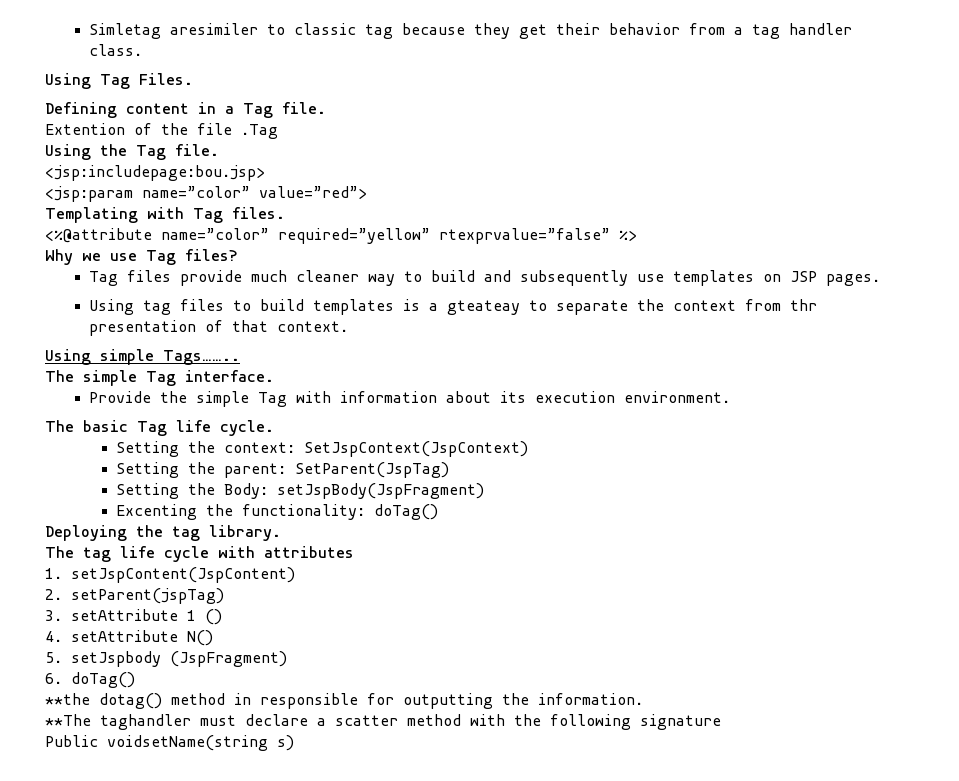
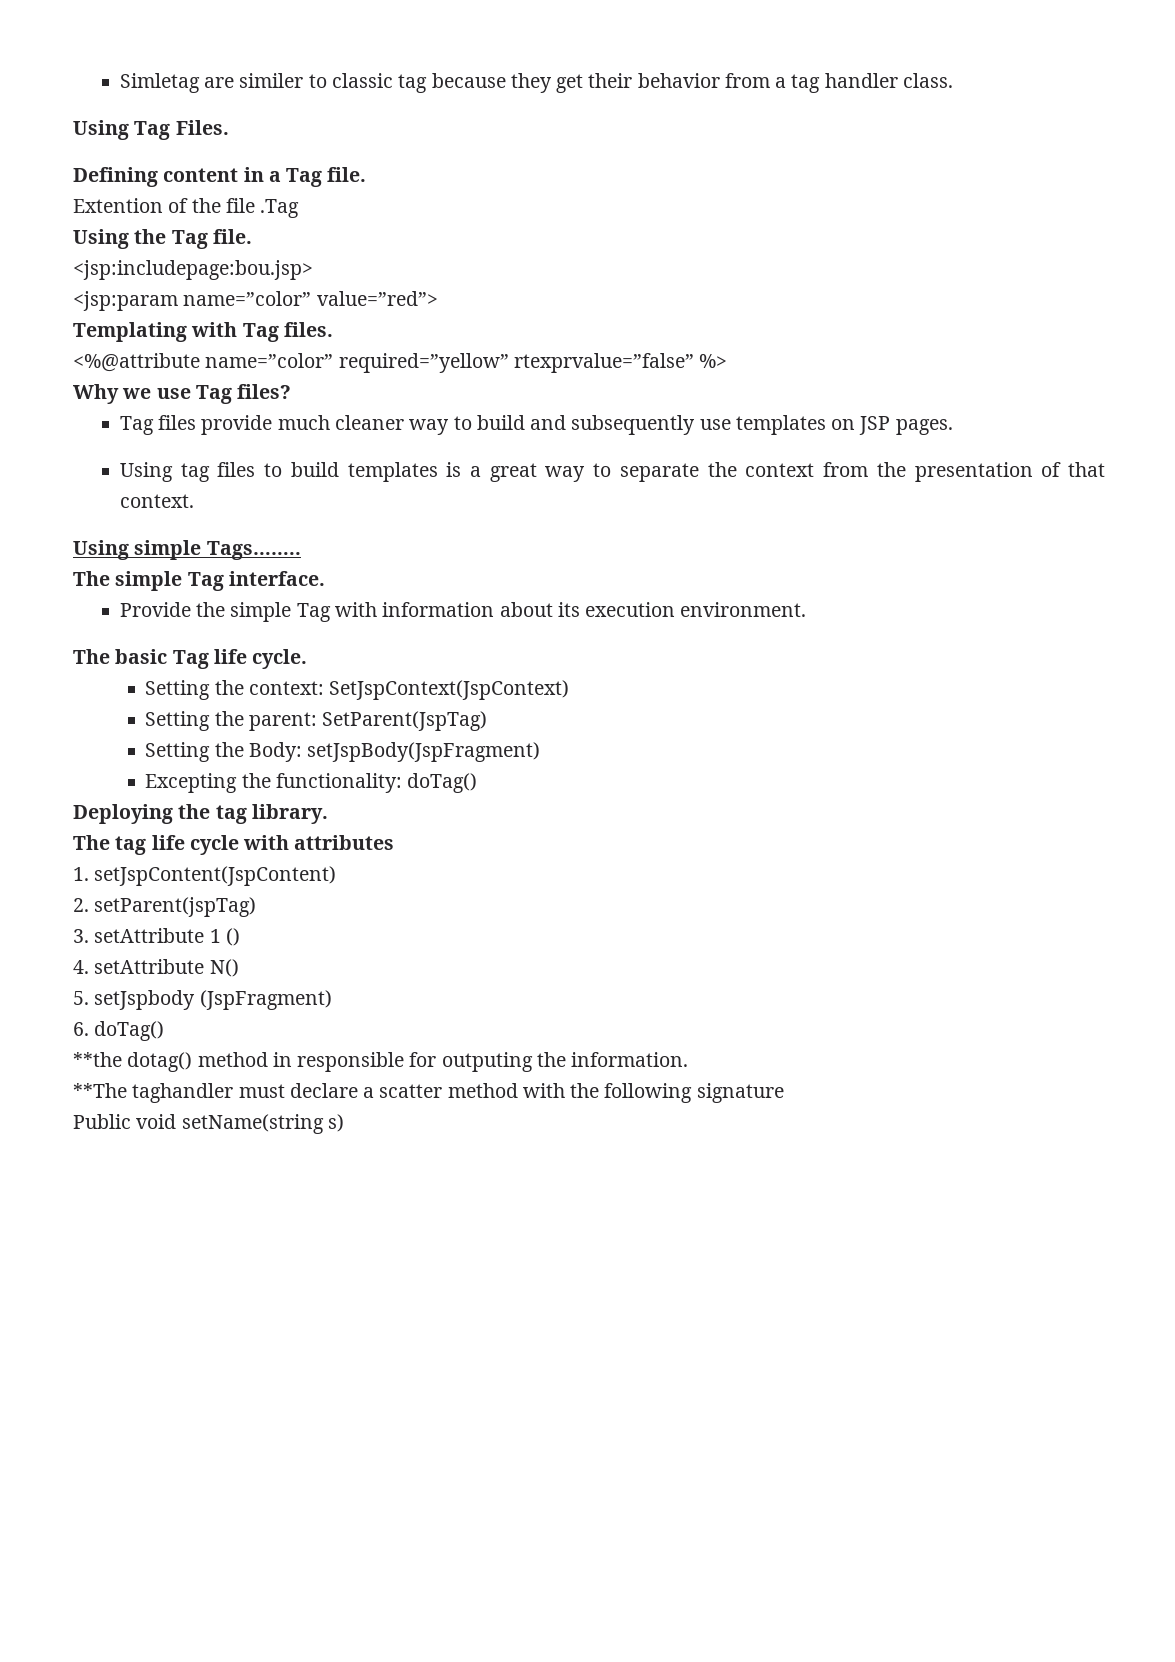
[170,23,259,35] aresimiler -> [204,73,304,88] are similer
[447,300,521,315] gteateay -> [489,463,586,482] great way
[790,299,818,311] thr -> [876,462,906,477] the
[116,504,198,520] Excenting -> [145,773,238,793] Excepting
[403,693,493,709] outputting -> [441,1052,533,1072] outputing
[107,735,268,751] voidsetName(string -> [136,1114,324,1134] void setName(string

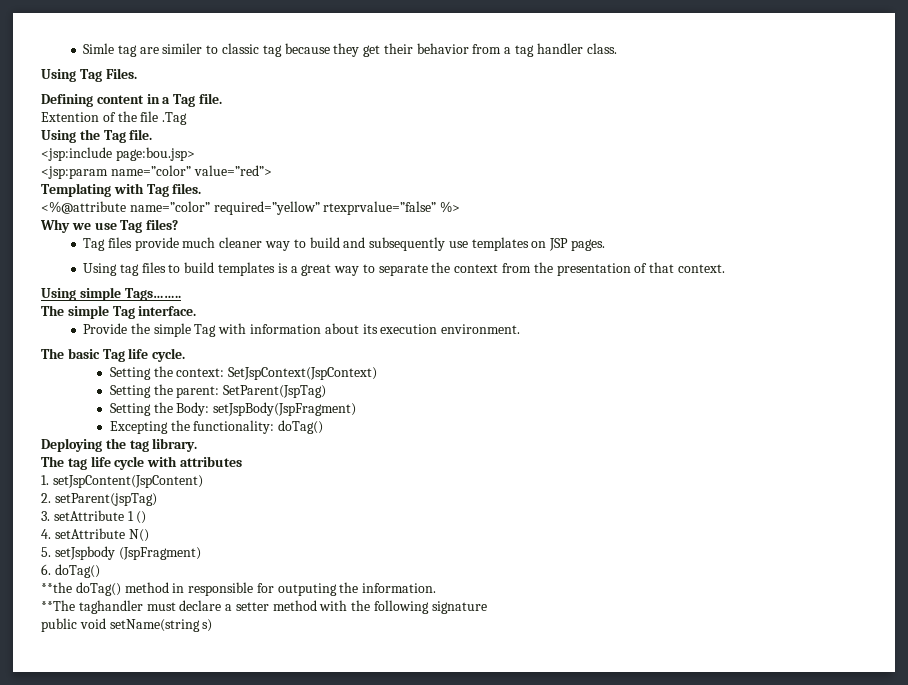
[119,73,200,93] Simletag -> [83,43,137,57] Simle tag
[73,260,313,280] <jsp:includepage:bou.jsp> -> [41,147,195,161] <jsp:include page:bou.jsp>
[127,1052,193,1072] dotag() -> [75,582,121,596] doTag()
[379,1084,443,1098] scatter -> [235,602,269,611] setter
[73,1114,131,1129] Public -> [41,618,77,632] public

